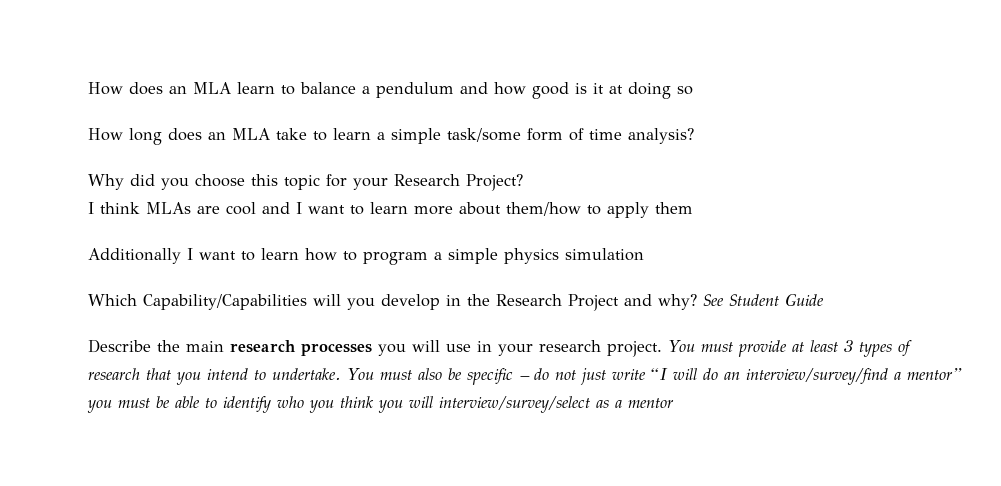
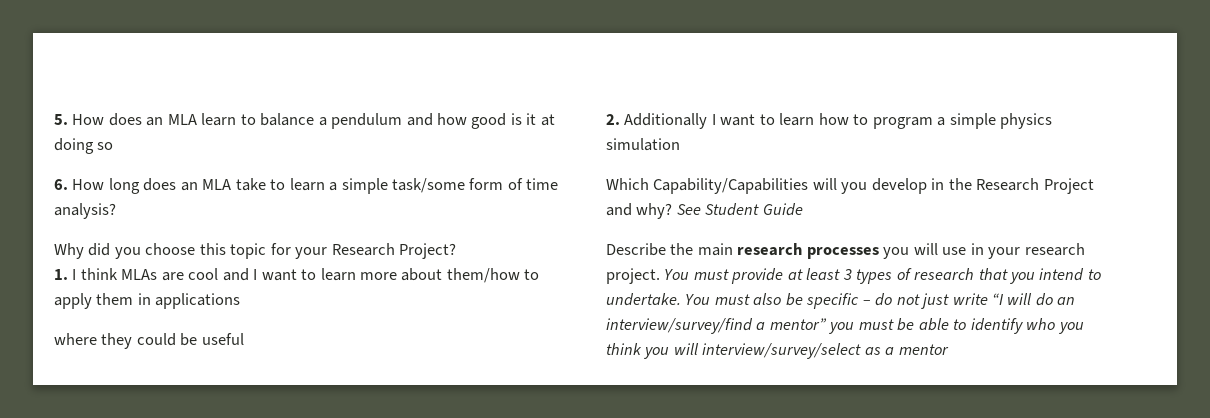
(88, 88) none -> [54,114,68,125] 5.
(693, 90) none -> [54,179,68,190] 6.
(523, 182) none -> [54,269,68,280] 1.
(693, 208) // -> [137,293,241,309] [54,333,244,349] [606,114,620,125] in applications // where they could be useful // 2.

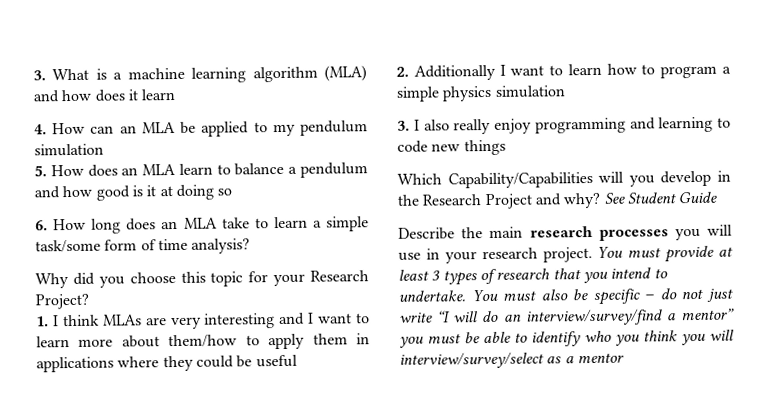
(54, 119) none -> [33,65,367,83] [33,88,176,103] [34,120,369,137] [34,143,104,157] 3. What is a machine learning algorithm (MLA) and how does it learn // 4. How can an MLA be applied to my pendulum simulation //
[188,268,219,280] cool -> [170,313,276,330] very interesting
(241, 301) // -> (114, 364) none
(680, 144) none -> [397,116,731,135] [397,139,506,156] // 3. I also really enjoy programming and learning to code new things

